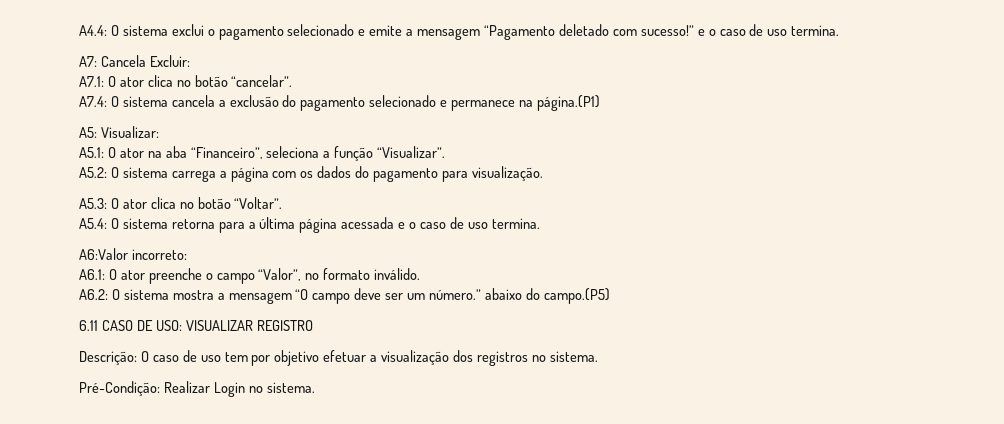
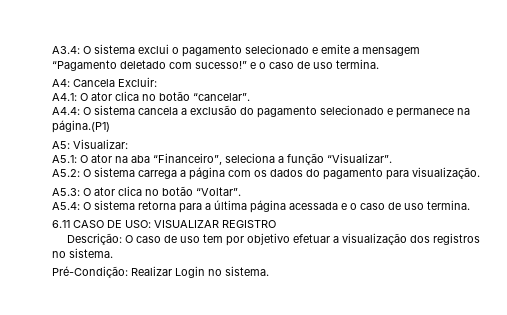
[79,25,107,36] A4.4: -> [52,46,80,54] A3.4:
[79,56,97,67] A7: -> [52,79,70,87] A4:
[79,76,104,87] A7.1: -> [52,93,77,101] A4.1:
[79,96,107,107] A7.4: -> [52,107,80,115] A4.4:
[79,248,187,260] [79,268,421,284] [79,288,610,304] // A6:Valor incorreto: // A6.1: O ator preenche o campo “Valor”, no formato inválido. // A6.2: O sistema mostra a mensagem “O campo deve ser um número.” abaixo do campo.(P5) -> (470, 205) none

